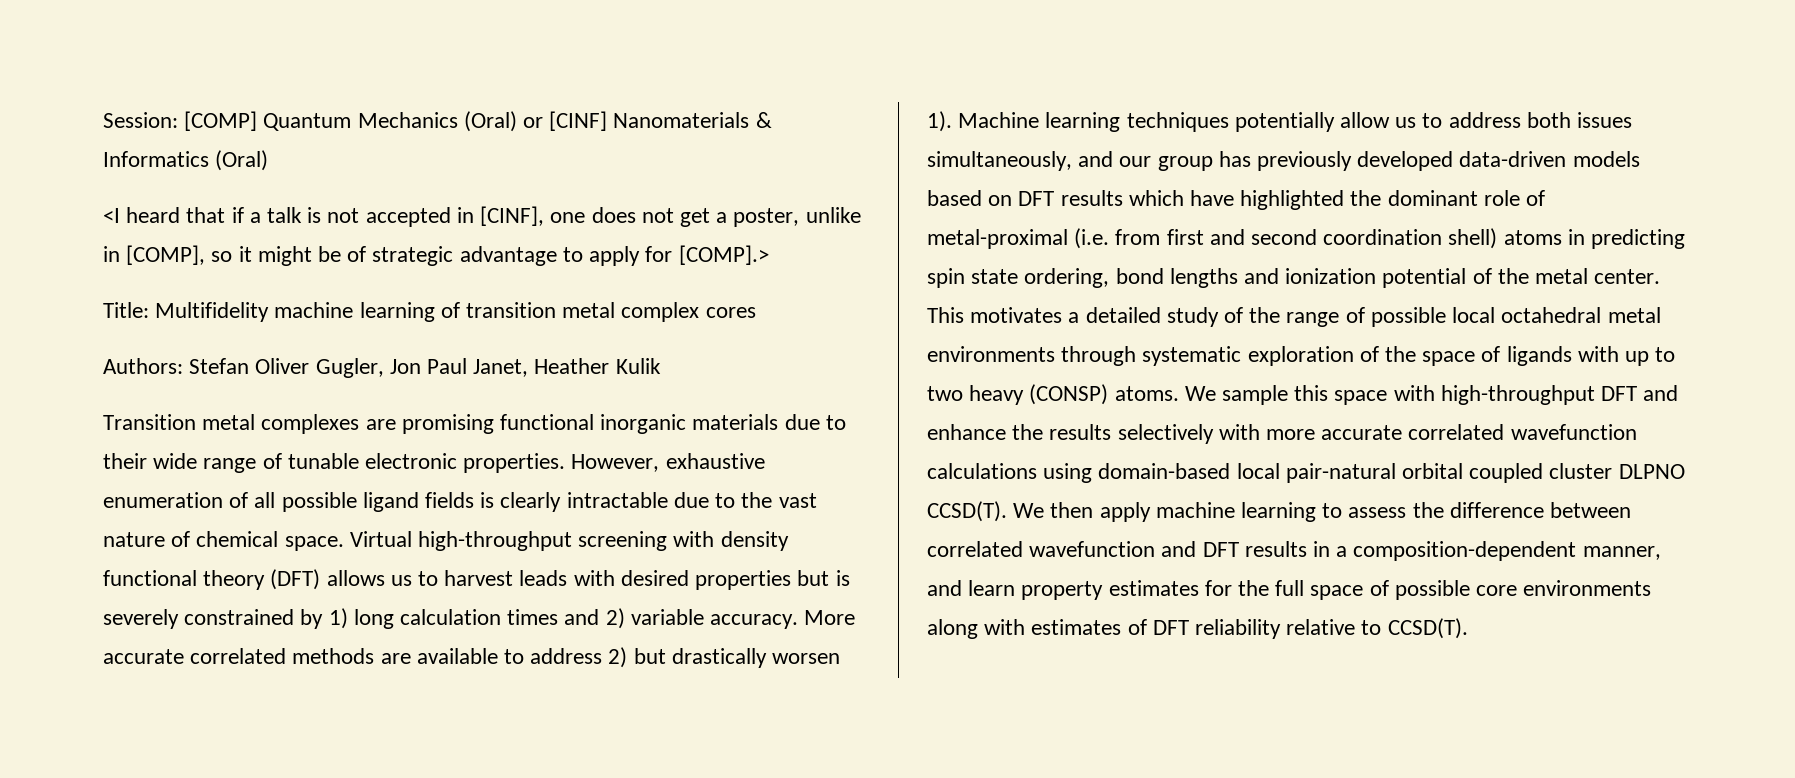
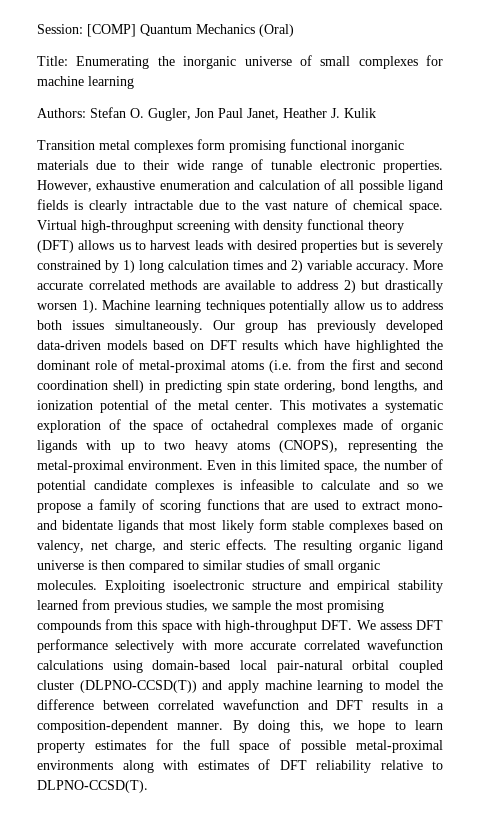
[523,111,772,131] [103,150,269,171] [103,206,861,227] [103,245,769,266] [103,302,756,322] or [CINF] Nanomaterials & Informatics (Oral) // <I heard that if a talk is not accepted in [CINF], one does not get a poster, unlike in [COMP], so it might be of strategic advantage to apply for [COMP].> // Title: Multifidelity machine learning of transition metal complex cores -> [37,55,443,69] [37,76,134,89] // Title: Enumerating the inorganic universe of small complexes for machine learning
[255,358,310,374] Oliver -> [130,108,144,118] O.
(610, 366) none -> [331,108,340,118] J.
[365,419,396,430] are -> [197,139,225,150] form
(223, 500) none -> [234,180,320,190] and calculation
[927,151,1152,171] simultaneously, and our -> [114,320,235,333] simultaneously. Our
(1068, 239) none -> [231,361,264,370] atoms
(1161, 237) none -> [330,360,347,370] the
[1503,230,1562,245] atoms -> (144, 386) none
[1169,268,1238,288] lengths -> [374,380,419,393] lengths,
[1085,307,1661,327] [927,346,1137,366] detailed study of the range of possible local octahedral metal environments through -> (380, 406) none
(1501, 354) none -> [210,419,443,433] octahedral complexes made of organic
[1029,384,1679,405] [927,424,1112,440] (CONSP) atoms. We sample this space with high-throughput DFT and enhance the results -> [237,440,443,453] [37,459,444,473] [37,479,444,493] [37,499,444,513] [37,519,443,533] [37,539,444,553] [37,559,380,573] [37,580,443,593] [37,599,384,613] [37,619,444,633] [37,639,108,653] atoms (CNOPS), representing the metal-proximal environment. Even in this limited space, the number of potential candidate complexes is infeasible to calculate and so we propose a family of scoring functions that are used to extract mono- and bidentate ligands that most likely form stable complexes based on valency, net charge, and steric effects. The resulting organic ligand universe is then compared to similar studies of small organic molecules. Exploiting isoelectronic structure and empirical stability learned from previous studies, we sample the most promising compounds from this space with high-throughput DFT. We assess DFT performance
[1618,464,1685,479] [927,501,1094,522] DLPNO CCSD(T). We then -> [79,680,223,693] (DLPNO-CCSD(T)) and
[1348,507,1407,518] assess -> [385,680,421,690] model
[1582,546,1661,560] [927,580,962,596] manner, and -> [177,720,406,733] manner. By doing this, we hope to
[1476,585,1518,596] core -> [356,740,443,753] metal-proximal
[1387,618,1468,639] CCSD(T). -> [37,780,148,793] DLPNO-CCSD(T).

